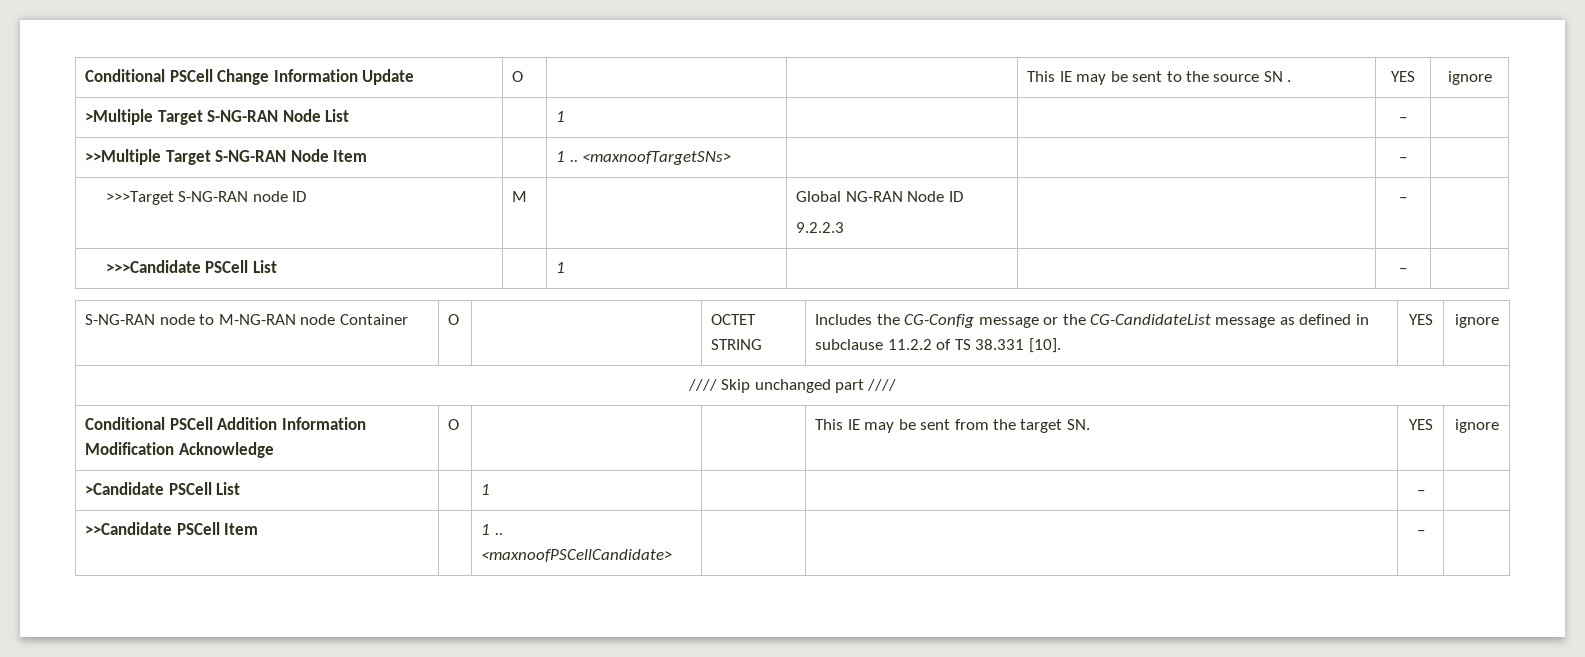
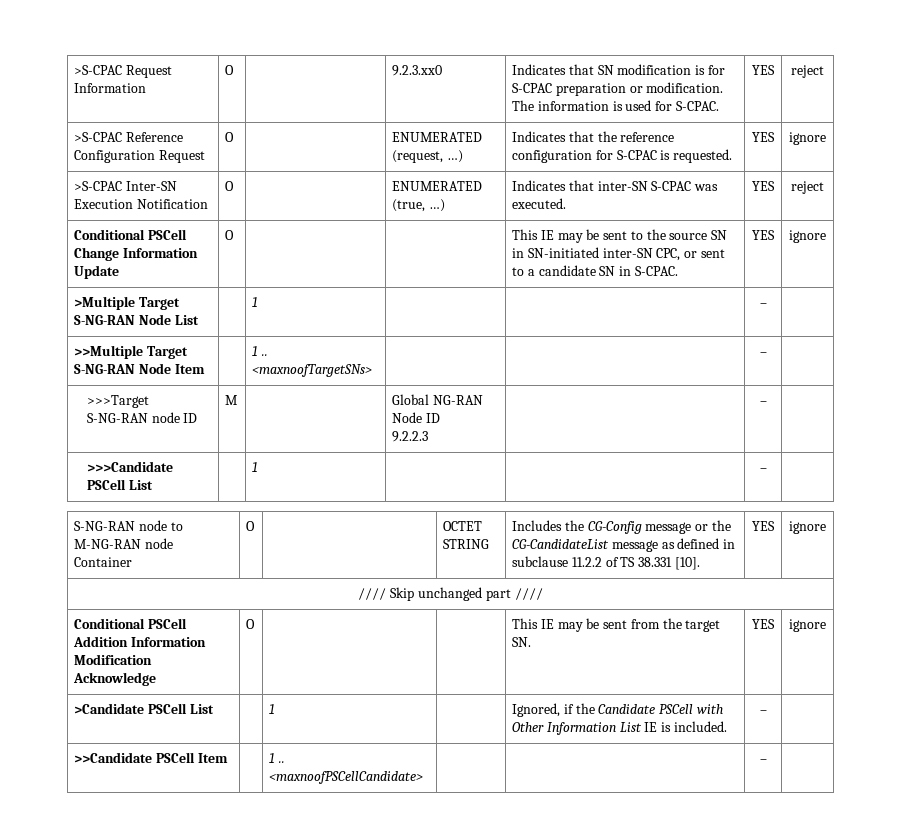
(85, 75) none -> [73,65,172,78] [73,83,146,93] [224,65,234,75] [391,65,442,76] [511,64,725,75] [511,82,724,96] [511,100,719,111] [752,65,775,75] [791,65,824,78] [73,132,183,142] [73,150,205,163] [224,132,234,142] [391,132,482,142] [391,150,463,163] [511,131,675,142] [511,149,733,163] [752,132,775,142] [789,132,826,145] [73,181,177,191] [73,199,208,209] [224,181,234,191] [391,181,482,191] [391,199,445,212] [511,180,719,191] [511,198,566,209] [752,181,775,191] [791,181,824,194] >S-CPAC Request Information | O | | 9.2.3.xx0 | Indicates that SN modification is for S-CPAC preparation or modification. The information is used for S-CPAC. | YES | reject // >S-CPAC Reference Configuration Request | O | | ENUMERATED (request, …) | Indicates that the reference configuration for S-CPAC is requested. | YES | ignore // >S-CPAC Inter-SN Execution Notification | O | | ENUMERATED (true, …) | Indicates that inter-SN S-CPAC was executed. | YES | reject //
[1287,80,1292,82] . -> [511,247,725,261] [511,265,678,276] in SN-initiated inter-SN CPC, or sent to a candidate SN in S-CPAC.
(491, 489) none -> [511,703,723,717] [511,721,727,735] Ignored, if the Candidate PSCell with Other Information List IE is included.

